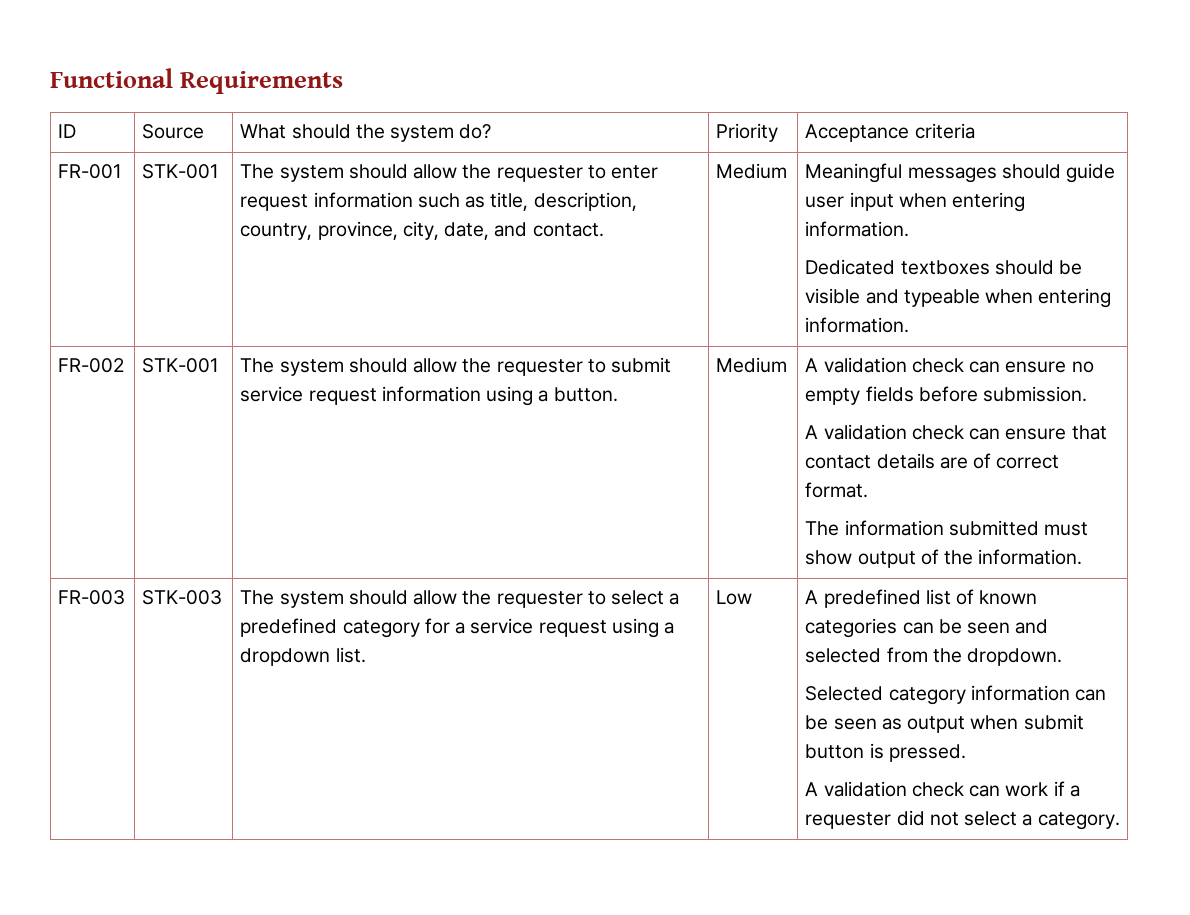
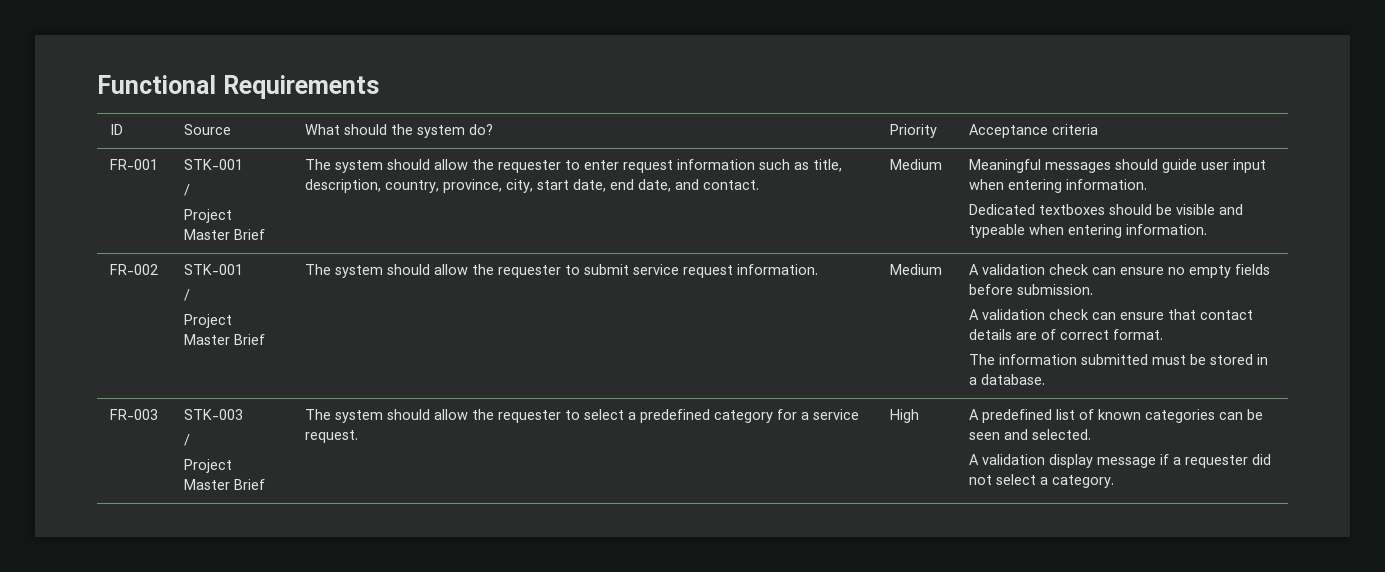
(220, 171) none -> [183,184,190,196] [183,209,232,223] [183,229,265,240] // / // Project Master Brief
(439, 230) none -> [536,179,634,192] start date, end
(220, 365) none -> [183,289,190,301] [183,314,232,328] [183,334,265,345] // / // Project Master Brief
[381,386,618,406] information using a button. -> [736,264,818,275] information.
[805,549,1083,568] [58,590,126,605] [142,590,223,605] show output of the information. // FR-003 | STK-003 -> [1189,354,1268,365] [968,374,1045,385] [109,409,158,420] [183,409,243,420] [183,434,190,446] [183,459,232,473] [183,479,265,490] be stored in a database. // FR-003 | STK-003 // / // Project Master Brief
[538,618,675,638] [240,647,366,666] [716,590,753,605] request using a dropdown list. | Low -> [304,430,358,443] [889,409,919,423] request. | High
[805,647,1063,666] [805,685,1107,705] [805,714,1084,733] [805,743,966,762] [805,781,1049,797] selected from the dropdown. // Selected category information can be seen as output when submit button is pressed. // A validation check can work -> [1031,429,1091,440] [968,454,1156,468] selected. // A validation display message

